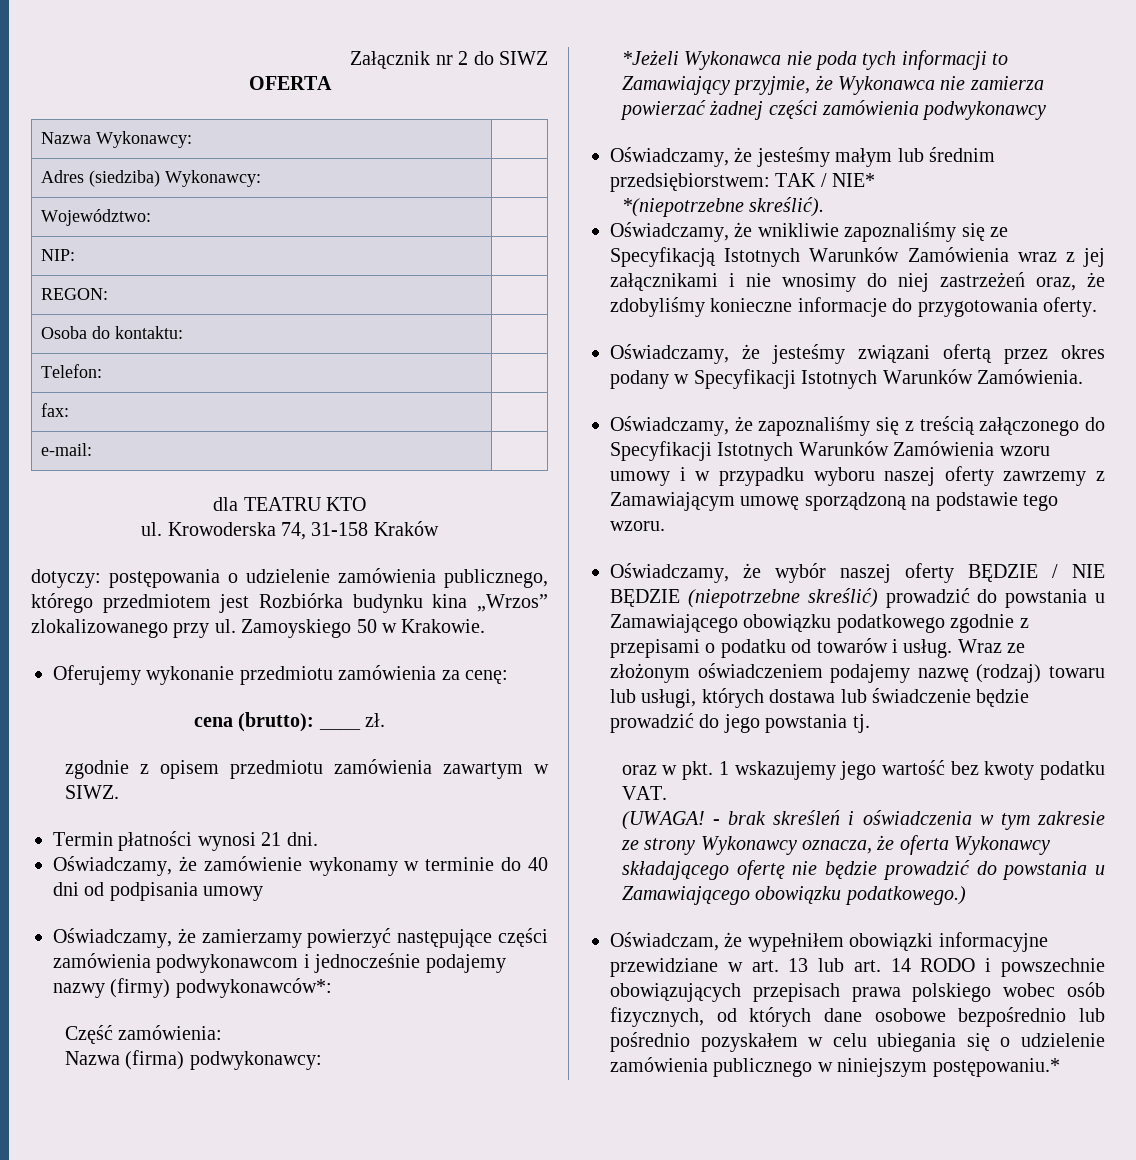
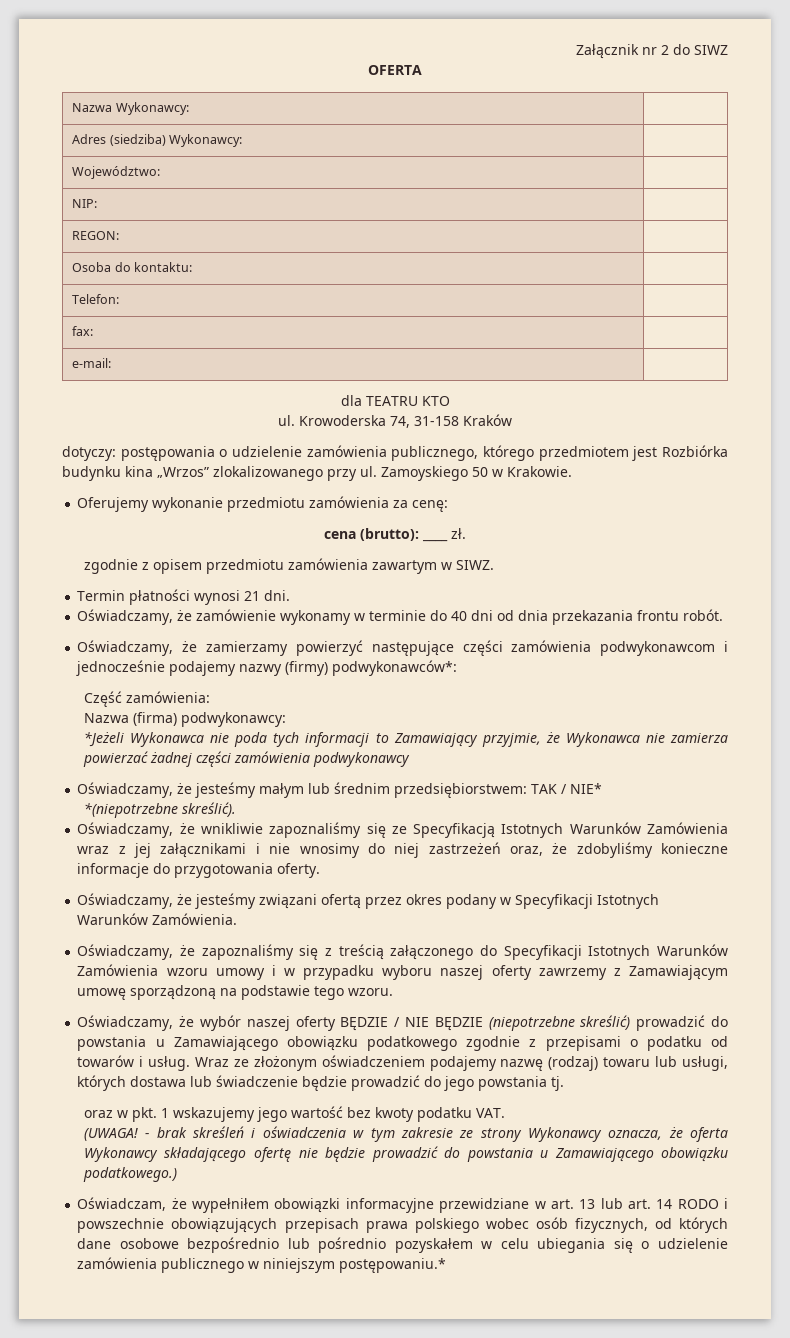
[109,882,264,901] podpisania umowy -> [518,609,724,625] dnia przekazania frontu robót.

